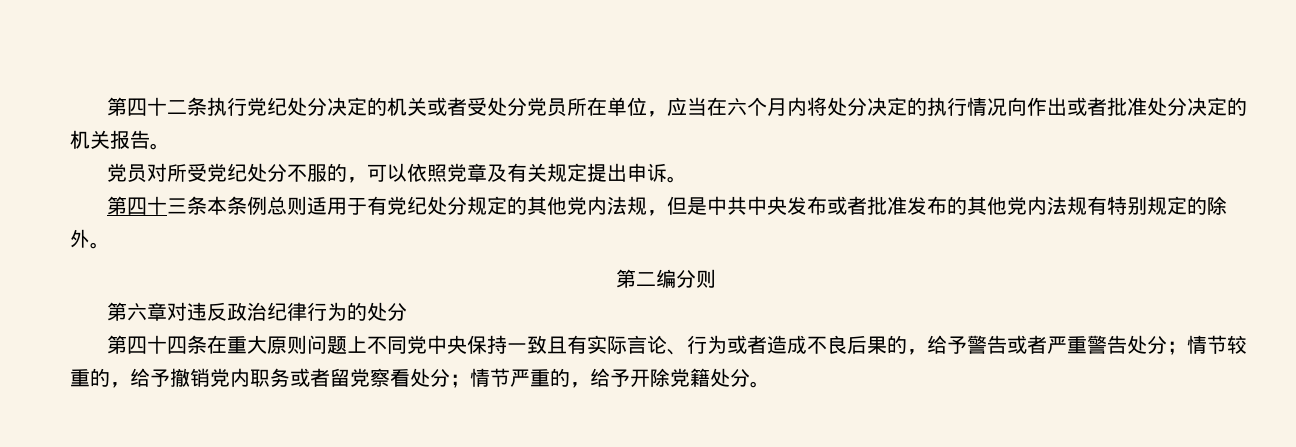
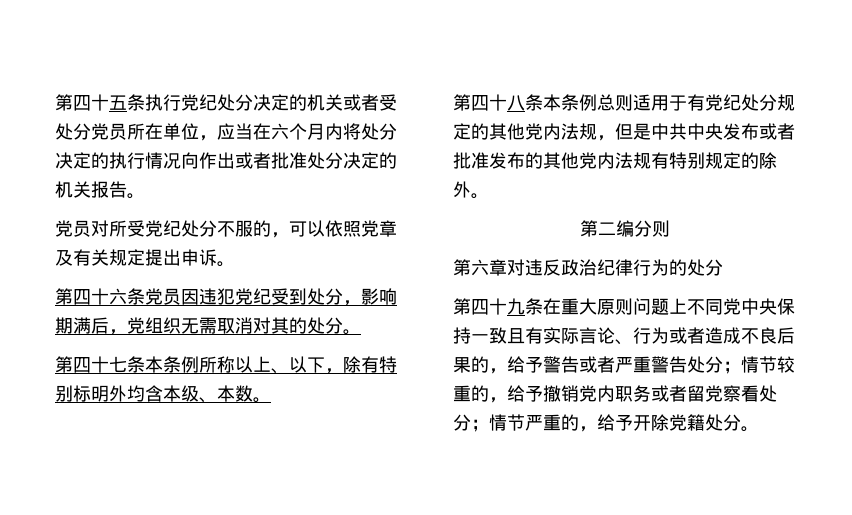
[106,97,187,116] 第四十二 -> [55,94,127,111] 第四十五
[166,198,187,214] 三 -> [109,288,397,306] [55,317,361,335] [55,356,397,374] [55,385,271,403] [453,94,525,111] 六条党员因违犯党纪受到处分，影响期满后，党组织无需取消对其的处分。 // 第四十七条本条例所称以上、以下，除有特别标明外均含本级、本数。 // 第四十八
[166,336,187,354] 四 -> [507,298,525,315] 九

